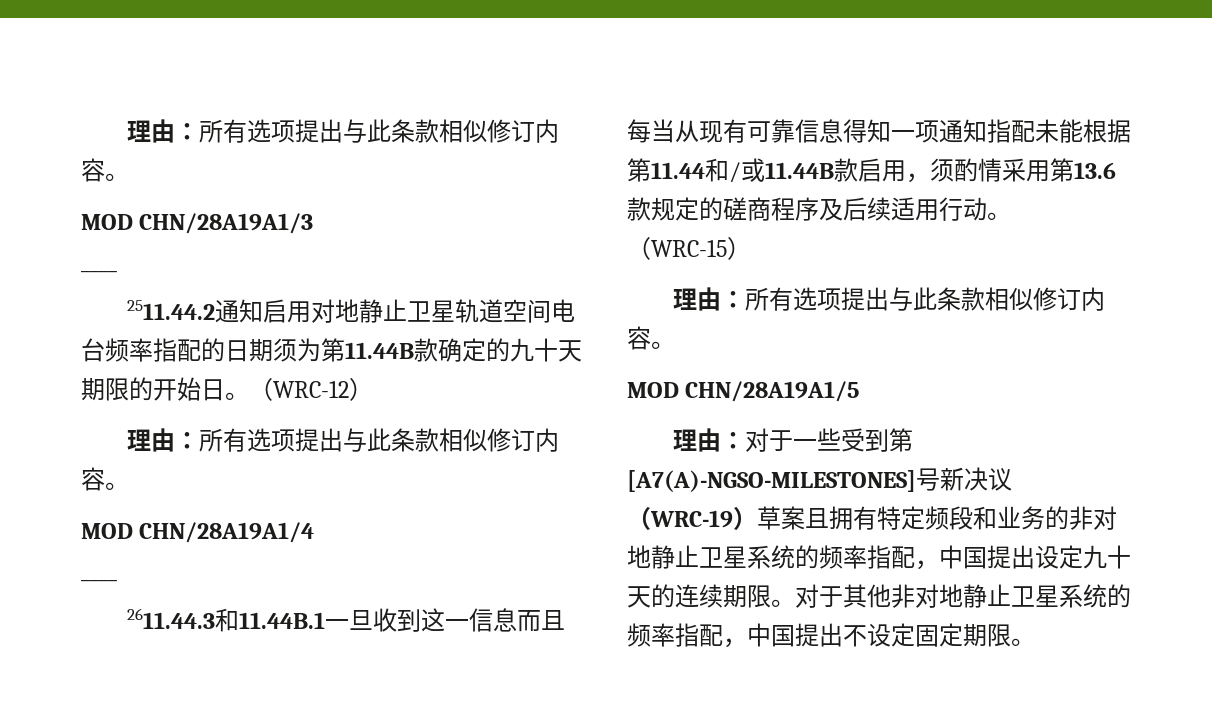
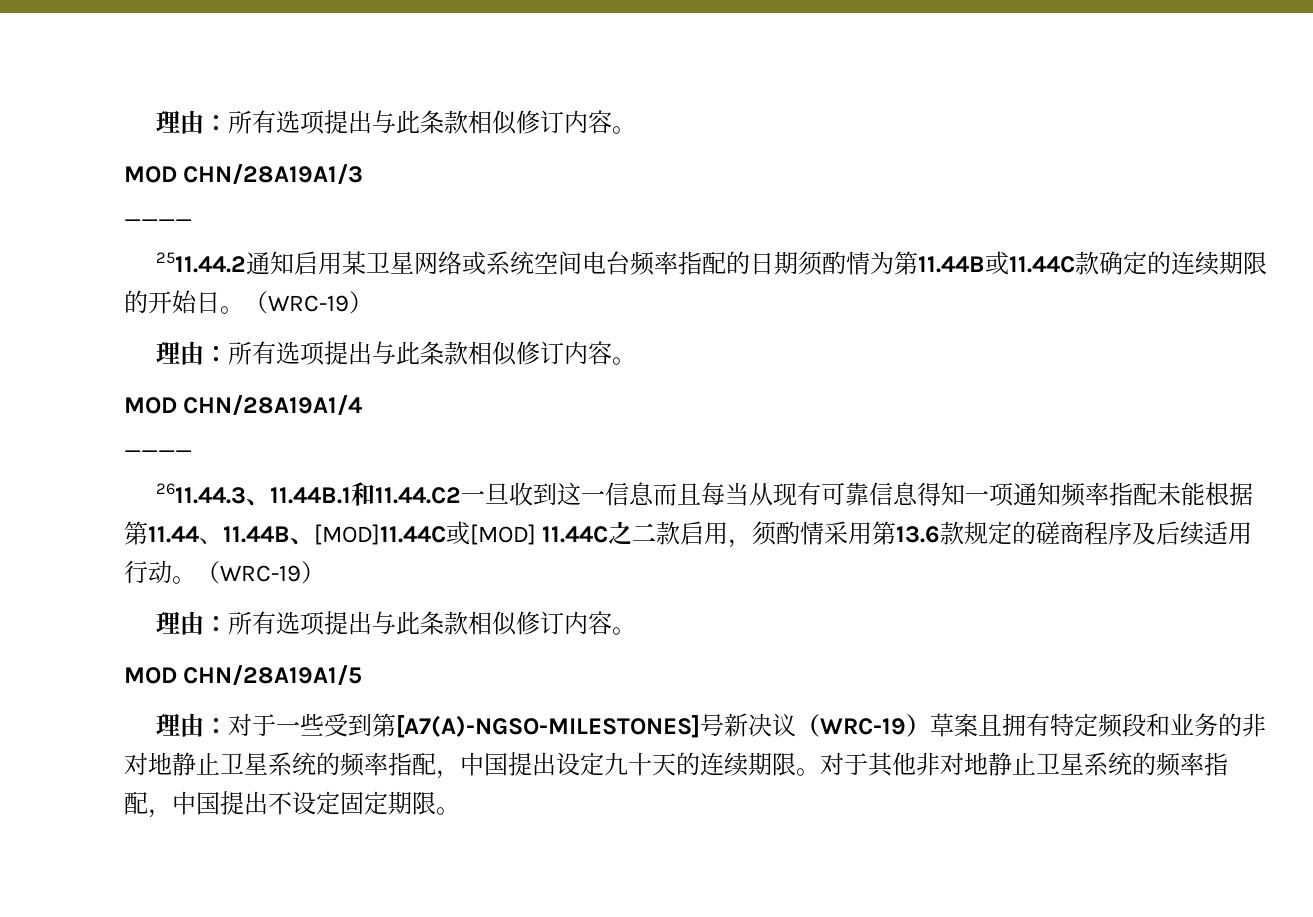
[311,299,504,323] 对地静止卫星轨道 -> [341,251,534,275] 某卫星网络或系统
(297, 350) none -> [821,251,870,275] 酌情
(414, 350) none -> [984,251,1075,275] 或11.44C
[510,338,582,362] 九十天 -> [1170,251,1219,276] 连续
[273,381,349,398] WRC-12 -> [268,295,349,312] WRC-19
[215,608,326,632] 和11.44B.1 -> [245,482,461,506] 、11.44B.1和11.44.C2
(987, 131) none -> [1060,482,1109,507] 频率
[705,158,834,183] 和/或11.44B -> [199,521,657,545] 、11.44B、[MOD]11.44C或[MOD] 11.44C之二
[651,240,727,257] WRC-15 -> [220,565,301,582] WRC-19

